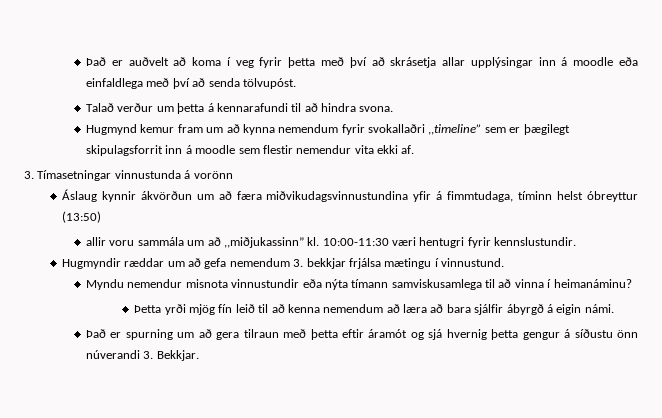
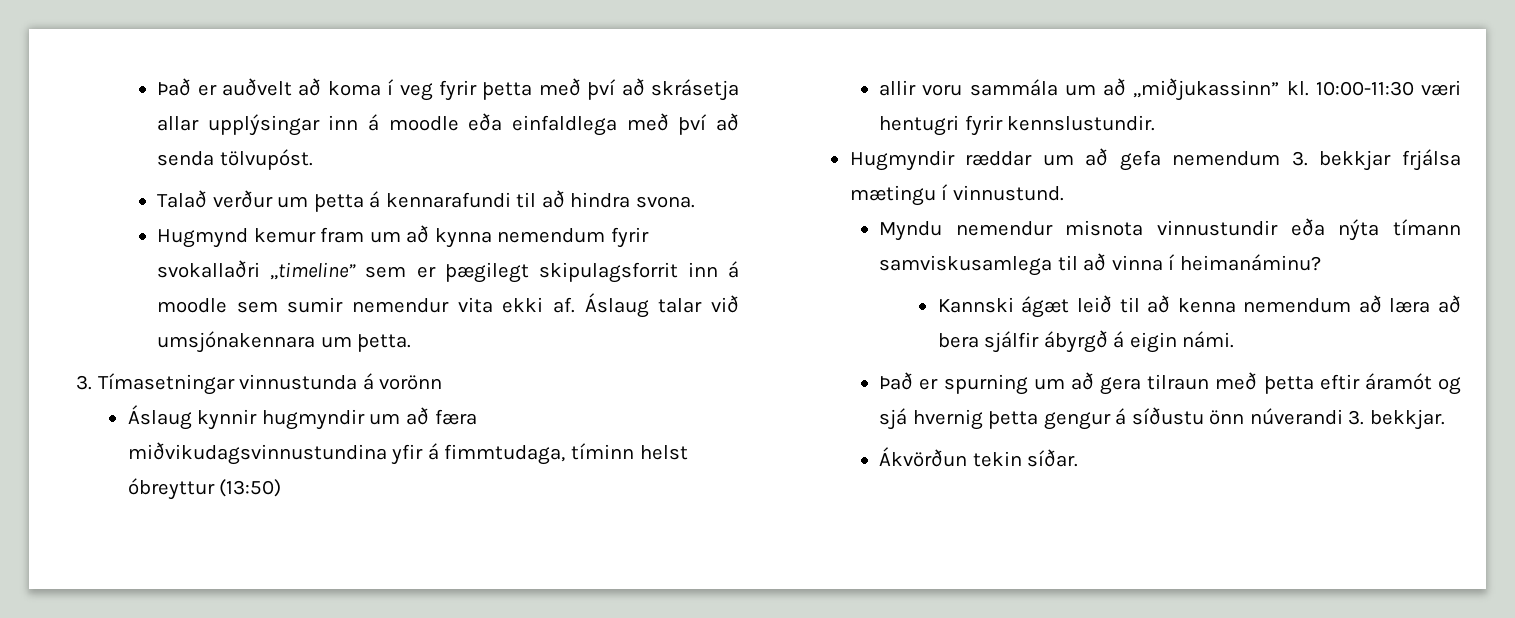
[262,145,293,154] flestir -> [287,297,344,313] sumir
(415, 149) none -> [584,293,739,318] [157,331,412,353] Áslaug talar við umsjónakennara um þetta.
[140,191,192,200] ákvörðun -> [261,409,365,430] hugmyndir
[134,304,233,315] Þetta yrði mjög fín -> [937,296,1070,318] Kannski ágæt
[446,304,471,313] bara -> [937,333,979,348] bera
[156,350,199,361] Bekkjar. -> [1369,409,1445,430] [879,447,1079,467] bekkjar. // Ákvörðun tekin síðar.

